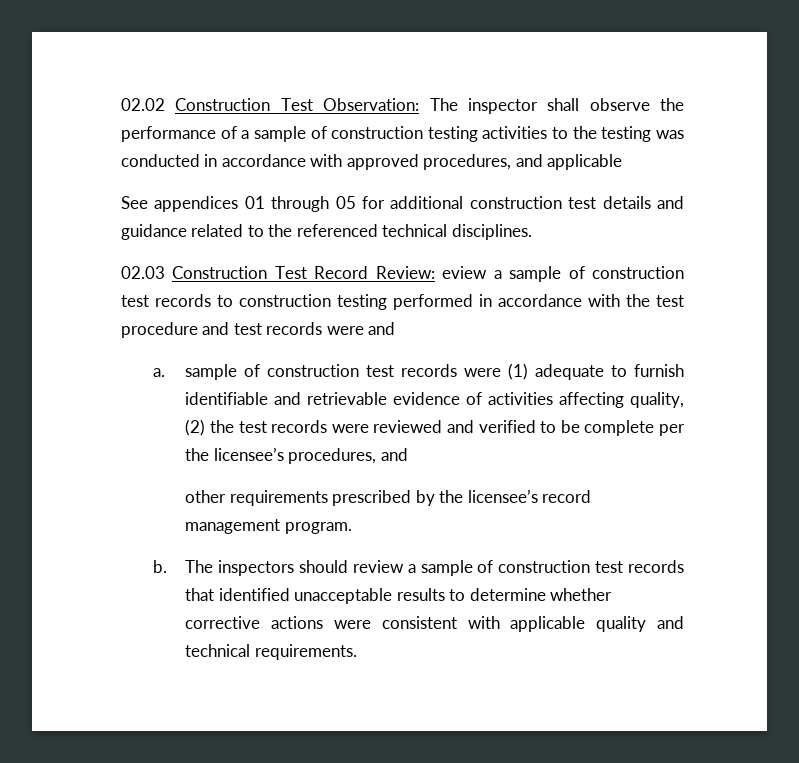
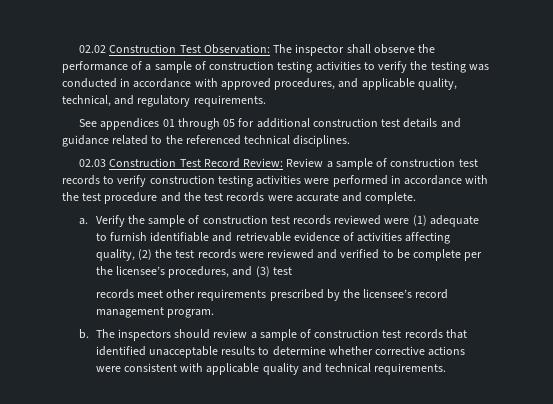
(569, 133) none -> [378,61,408,73] verify
(623, 162) none -> [417,78,457,90] [62,95,266,107] quality, technical, and regulatory requirements.
[442,266,488,279] eview -> [286,158,324,167] Review
[239,294,387,310] construction testing -> [117,175,330,187] verify construction testing activities were
[233,322,396,335] test records were and -> [183,192,417,204] the test records were accurate and complete.
[185,364,458,380] sample of construction test records -> [95,215,382,227] Verify the sample of construction test records reviewed
(408, 454) // -> [255,266,292,277] [95,289,163,299] (3) test // records meet

